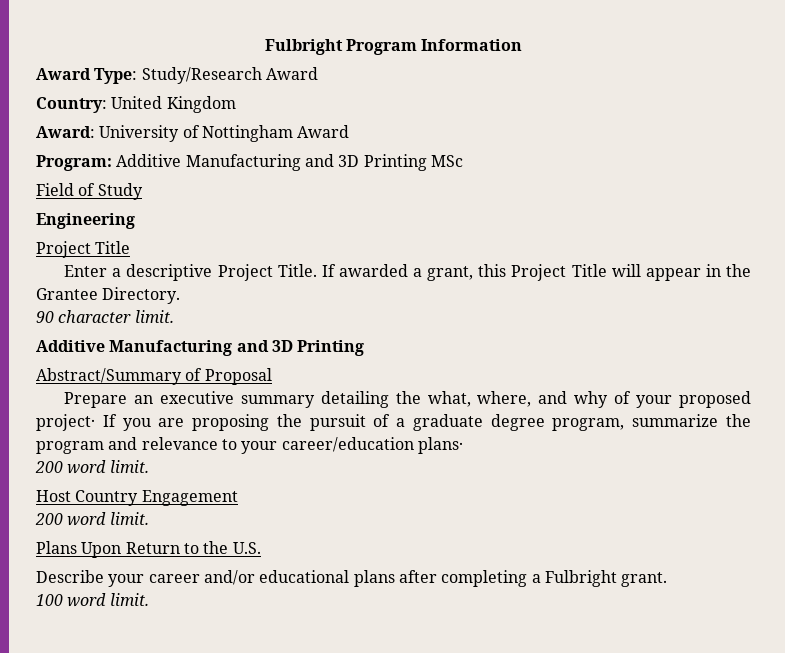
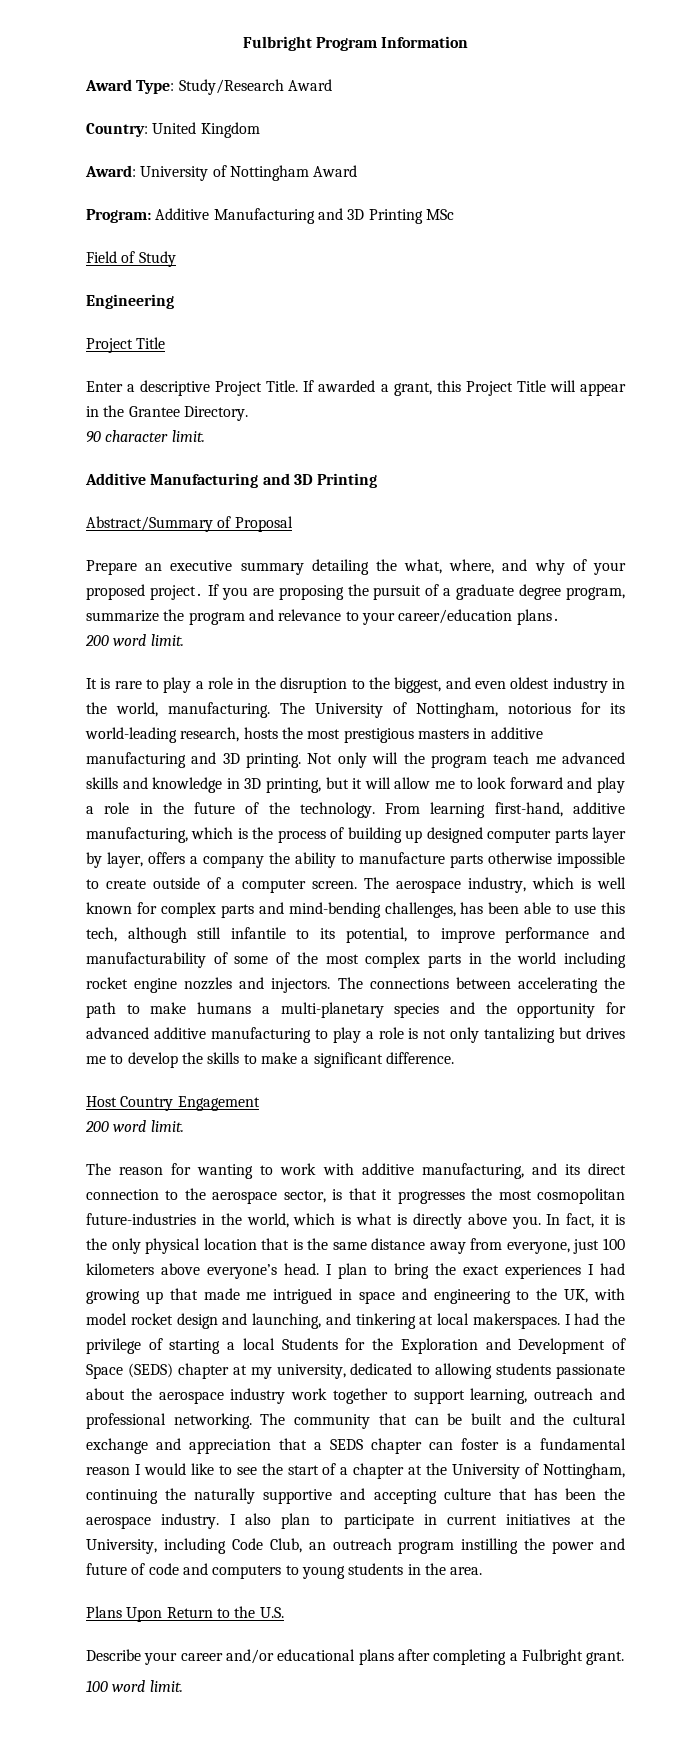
(149, 466) none -> [86,677,626,693] [86,702,625,718] [85,727,543,743] [86,752,626,768] [86,777,626,793] [86,802,625,818] [86,827,626,843] [86,852,625,868] [86,877,626,893] [86,902,625,918] [86,927,625,943] [86,952,627,968] [86,977,625,993] [86,1002,626,1018] [86,1027,626,1043] [86,1052,454,1068] // It is rare to play a role in the disruption to the biggest, and even oldest industry in the world, manufacturing. The University of Nottingham, notorious for its world-leading research, hosts the most prestigious masters in additive manufacturing and 3D printing. Not only will the program teach me advanced skills and knowledge in 3D printing, but it will allow me to look forward and play a role in the future of the technology. From learning first-hand, additive manufacturing, which is the process of building up designed computer parts layer by layer, offers a company the ability to manufacture parts otherwise impossible to create outside of a computer screen. The aerospace industry, which is well known for complex parts and mind-bending challenges, has been able to use this tech, although still infantile to its potential, to improve performance and manufacturability of some of the most complex parts in the world including rocket engine nozzles and injectors. The connections between accelerating the path to make humans a multi-planetary species and the opportunity for advanced additive manufacturing to play a role is not only tantalizing but drives me to develop the skills to make a significant difference.
(149, 518) none -> [86,1163,627,1179] [86,1188,625,1204] [86,1213,625,1229] [86,1238,626,1254] [86,1263,625,1279] [86,1288,626,1304] [86,1313,625,1329] [86,1338,626,1354] [86,1363,626,1379] [86,1388,625,1404] [86,1413,626,1429] [86,1438,626,1454] [86,1463,625,1479] [86,1488,626,1504] [86,1513,625,1529] [86,1538,625,1554] [86,1563,483,1579] // The reason for wanting to work with additive manufacturing, and its direct connection to the aerospace sector, is that it progresses the most cosmopolitan future-industries in the world, which is what is directly above you. In fact, it is the only physical location that is the same distance away from everyone, just 100 kilometers above everyone’s head. I plan to bring the exact experiences I had growing up that made me intrigued in space and engineering to the UK, with model rocket design and launching, and tinkering at local makerspaces. I had the privilege of starting a local Students for the Exploration and Development of Space (SEDS) chapter at my university, dedicated to allowing students passionate about the aerospace industry work together to support learning, outreach and professional networking. The community that can be built and the cultural exchange and appreciation that a SEDS chapter can foster is a fundamental reason I would like to see the start of a chapter at the University of Nottingham, continuing the naturally supportive and accepting culture that has been the aerospace industry. I also plan to participate in current initiatives at the University, including Code Club, an outreach program instilling the power and future of code and computers to young students in the area.

